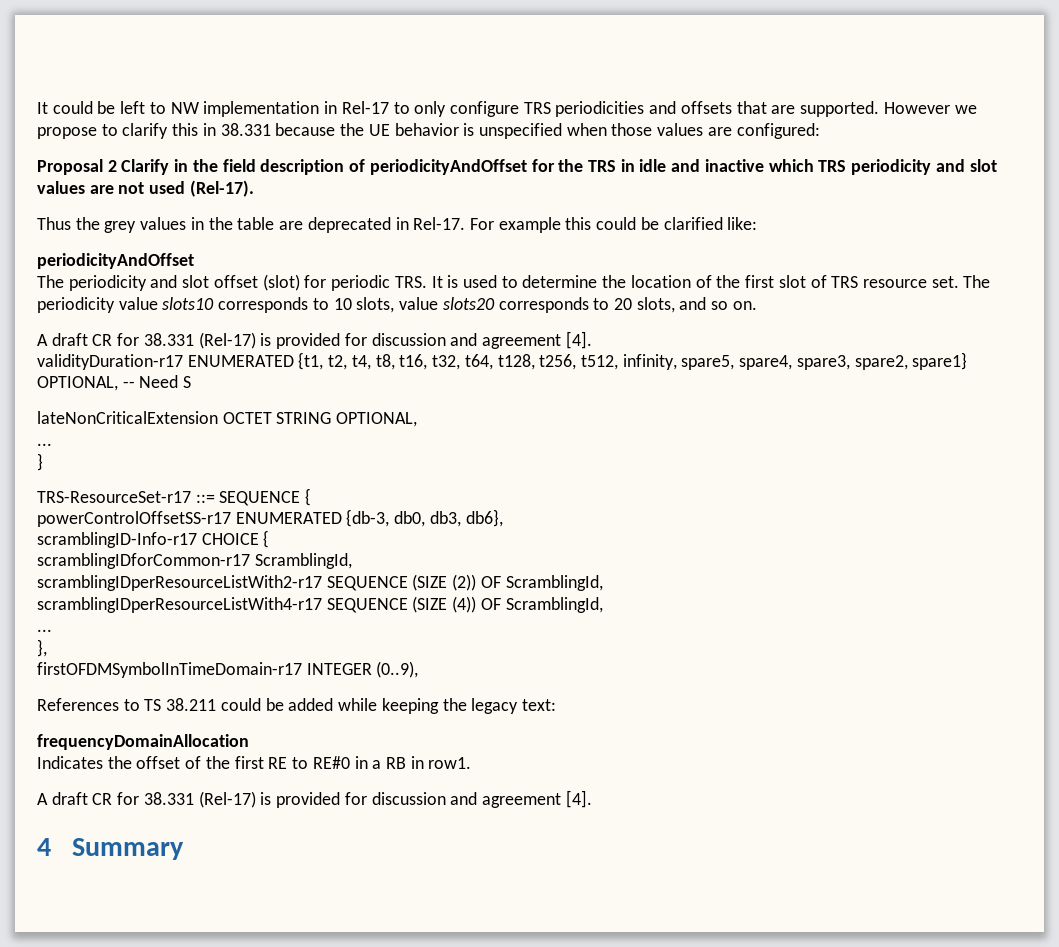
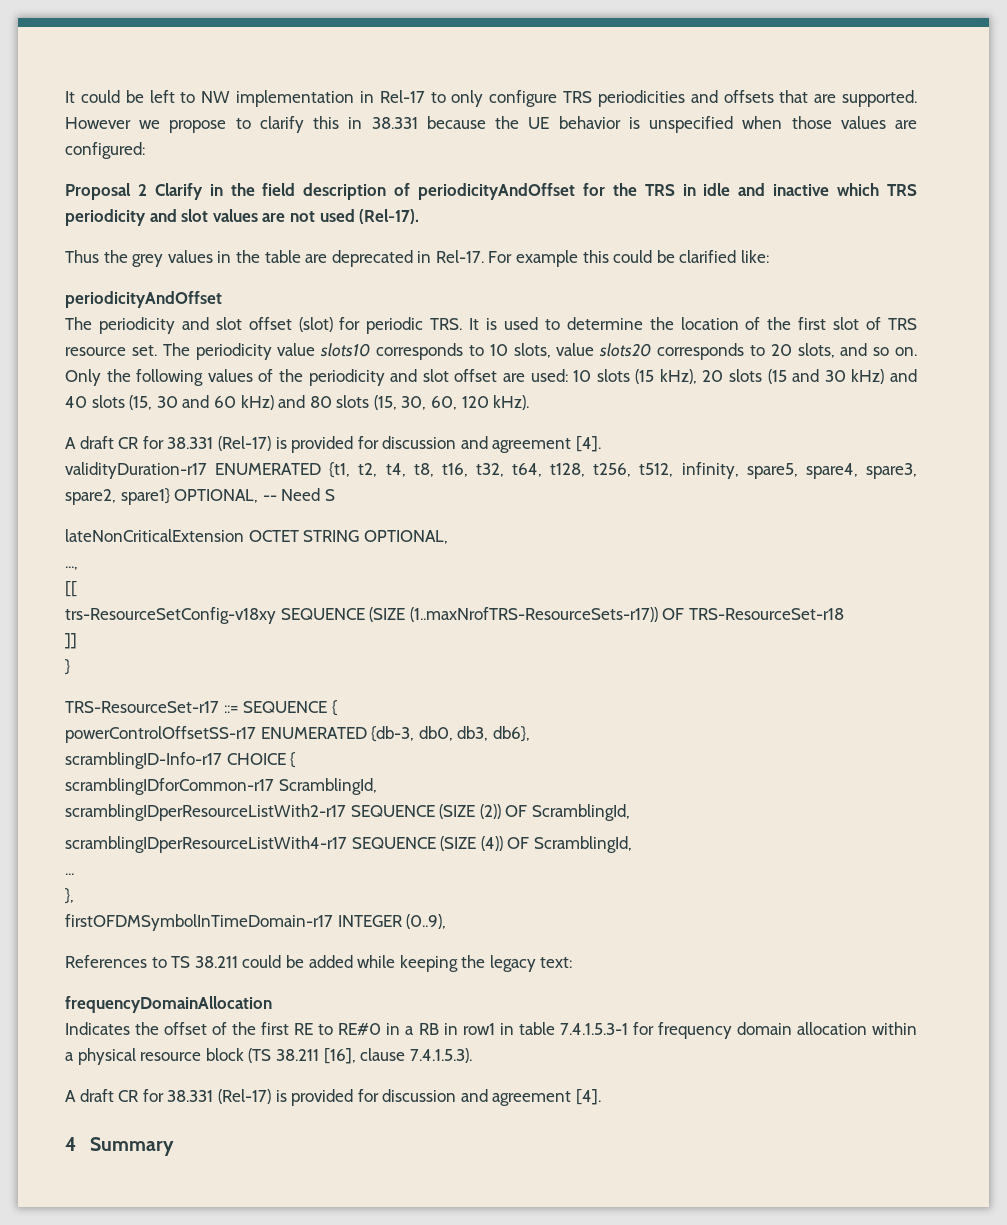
(757, 305) none -> [65,369,918,386] [65,395,530,410] Only the following values of the periodicity and slot offset are used: 10 slots (15 kHz), 20 slots (15 and 30 kHz) and 40 slots (15, 30 and 60 kHz) and 80 slots (15, 30, 60, 120 kHz).
[37,443,52,446] ... -> [65,566,78,570] [65,581,77,597] [65,607,844,624] [65,633,77,649] ..., // [[ // trs-ResourceSetConfig-v18xy SEQUENCE (SIZE (1..maxNrofTRS-ResourceSets-r17)) OF TRS-ResourceSet-r18 // ]]
[428,757,472,769] row1. -> [462,1022,917,1039] [65,1048,472,1065] row1 in table 7.4.1.5.3-1 for frequency domain allocation within a physical resource block (TS 38.211 [16], clause 7.4.1.5.3).

